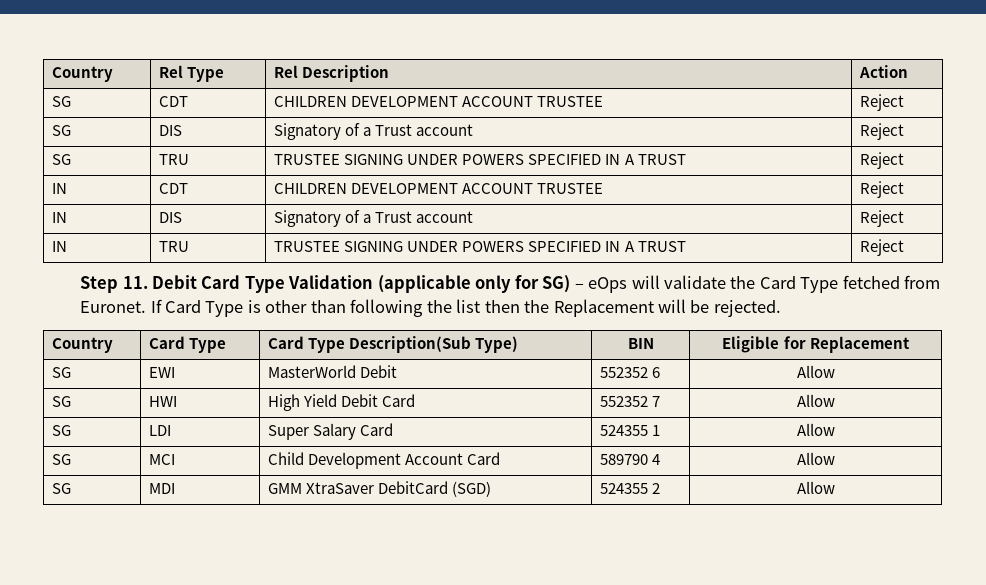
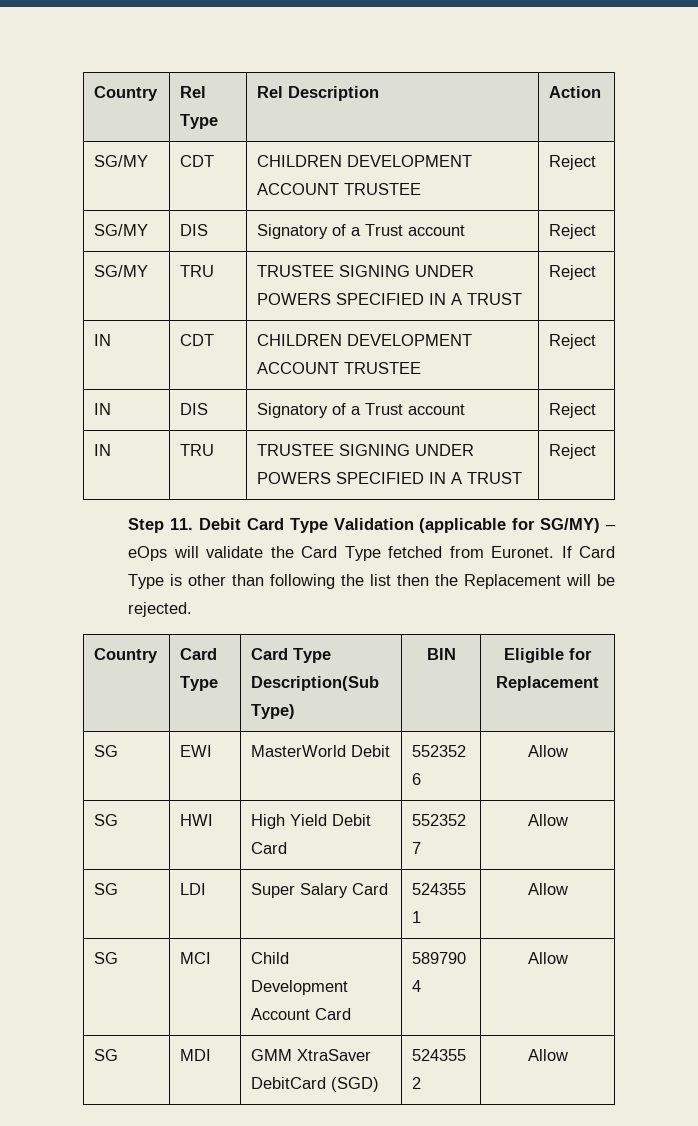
[52,96,72,107] [159,96,189,107] [274,96,604,107] [860,94,905,111] [52,125,72,136] [159,125,183,136] [274,123,474,140] [860,123,905,140] [52,154,72,165] SG | CDT | CHILDREN DEVELOPMENT ACCOUNT TRUSTEE | Reject // SG | DIS | Signatory of a Trust account | Reject // SG -> [94,155,149,167] [180,155,215,167] [257,155,473,167] [257,183,422,195] [549,155,597,170] [94,224,149,236] [180,224,209,236] [257,224,466,239] [549,224,597,239] [94,265,149,277] SG/MY | CDT | CHILDREN DEVELOPMENT ACCOUNT TRUSTEE | Reject // SG/MY | DIS | Signatory of a Trust account | Reject // SG/MY
[475,275,571,293] only for SG) -> [512,518,601,533] for SG/MY)

